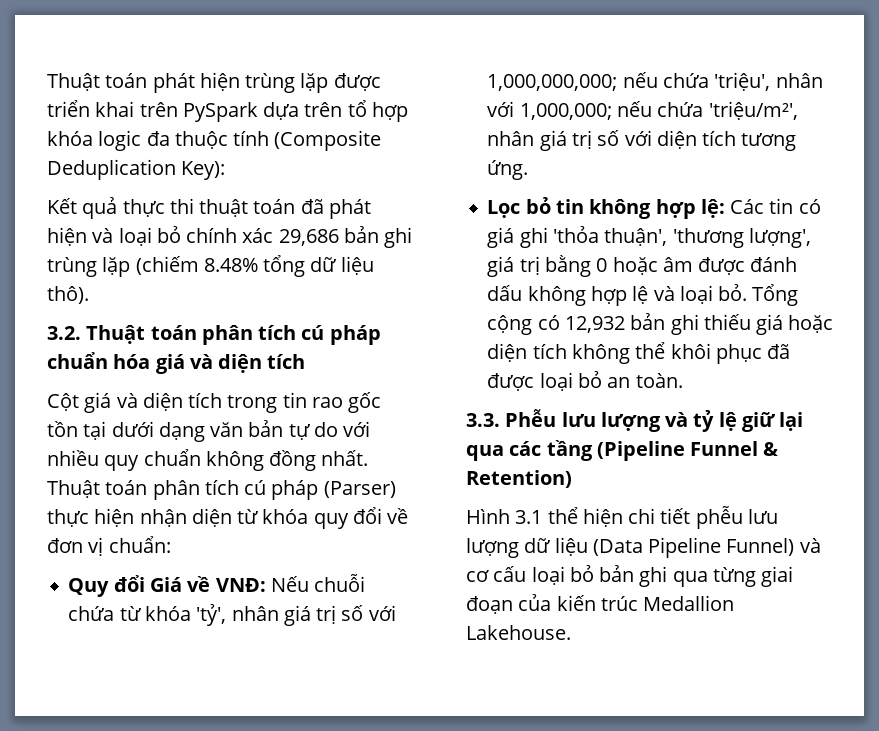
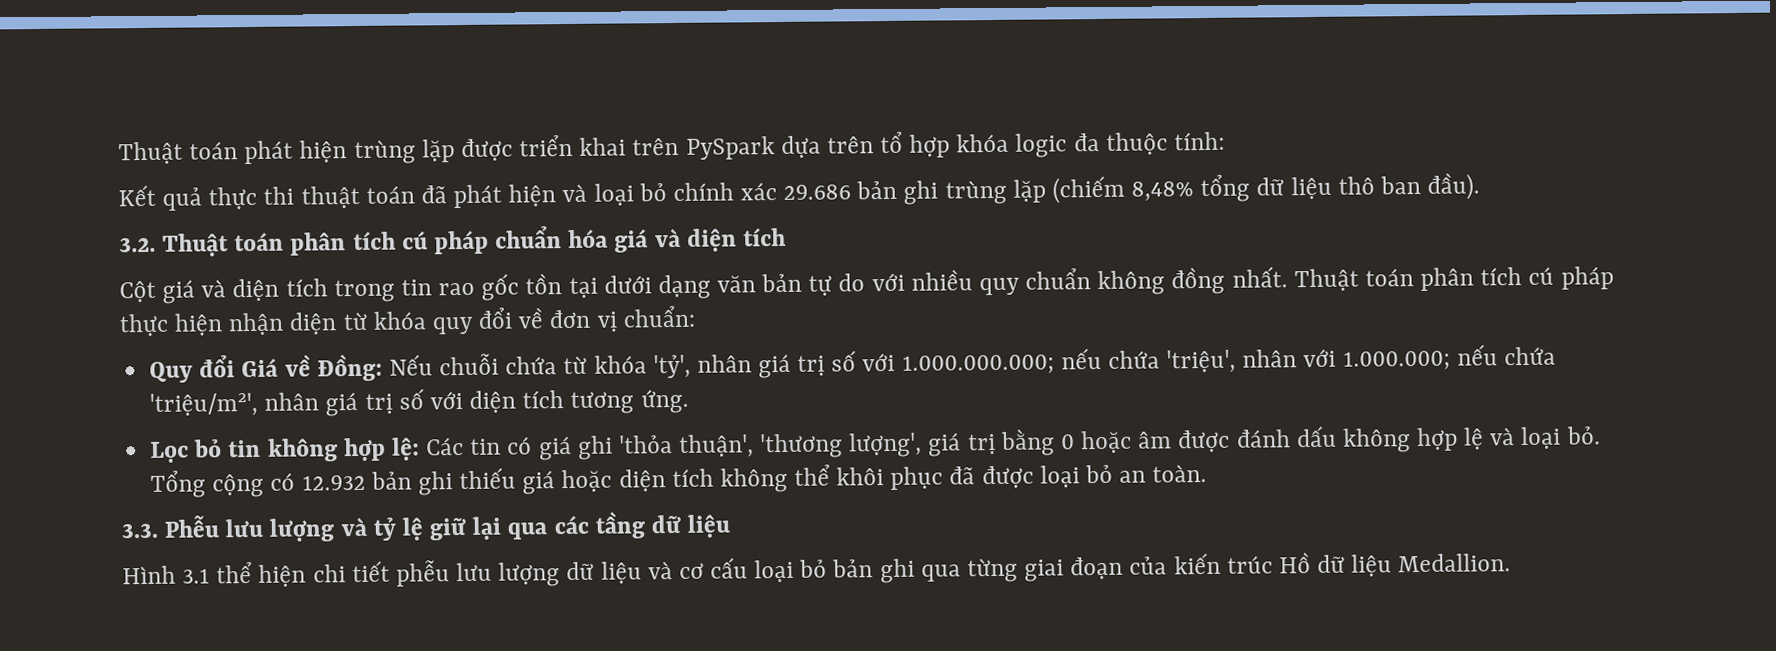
[233,130,382,151] [47,159,226,180] tính (Composite Deduplication Key): -> [1173,131,1225,151] tính:
[278,229,339,246] 29,686 -> [783,184,852,200] 29.686
[203,258,258,272] 8.48% -> [1131,181,1195,202] 8,48%
[47,286,89,304] thô). -> [1337,172,1481,200] thô ban đầu).
[323,481,396,498] (Parser) -> (1614, 278) none
[215,578,266,592] VNĐ: -> [316,353,383,382] Đồng:
[487,74,618,91] 1,000,000,000; -> [901,354,1055,375] 1.000.000.000;
[519,103,612,120] 1,000,000; -> [1342,350,1451,371] 1.000.000;
[564,316,625,333] 12,932 -> [301,474,366,491] 12.932
[596,441,779,461] [466,470,572,488] (Pipeline Funnel & Retention) -> [650,514,731,538] dữ liệu
[592,537,795,558] (Data Pipeline Funnel) -> (642, 572) none
[643,595,735,611] [466,625,571,640] Medallion Lakehouse. -> [1278,552,1512,577] Hồ dữ liệu Medallion.

